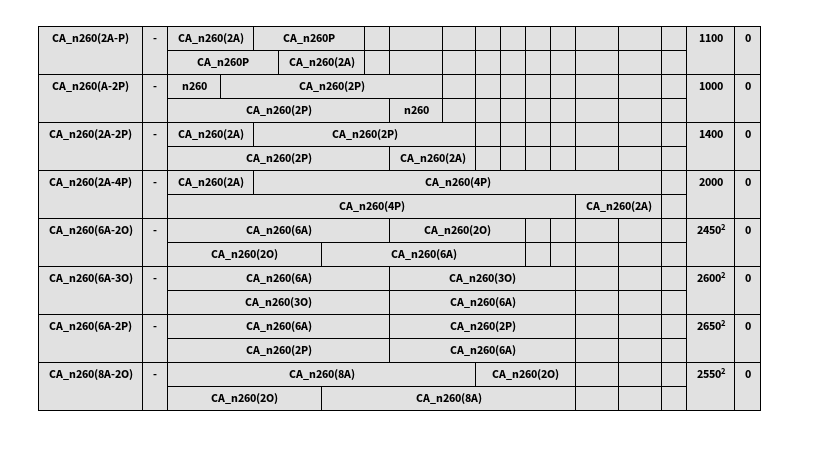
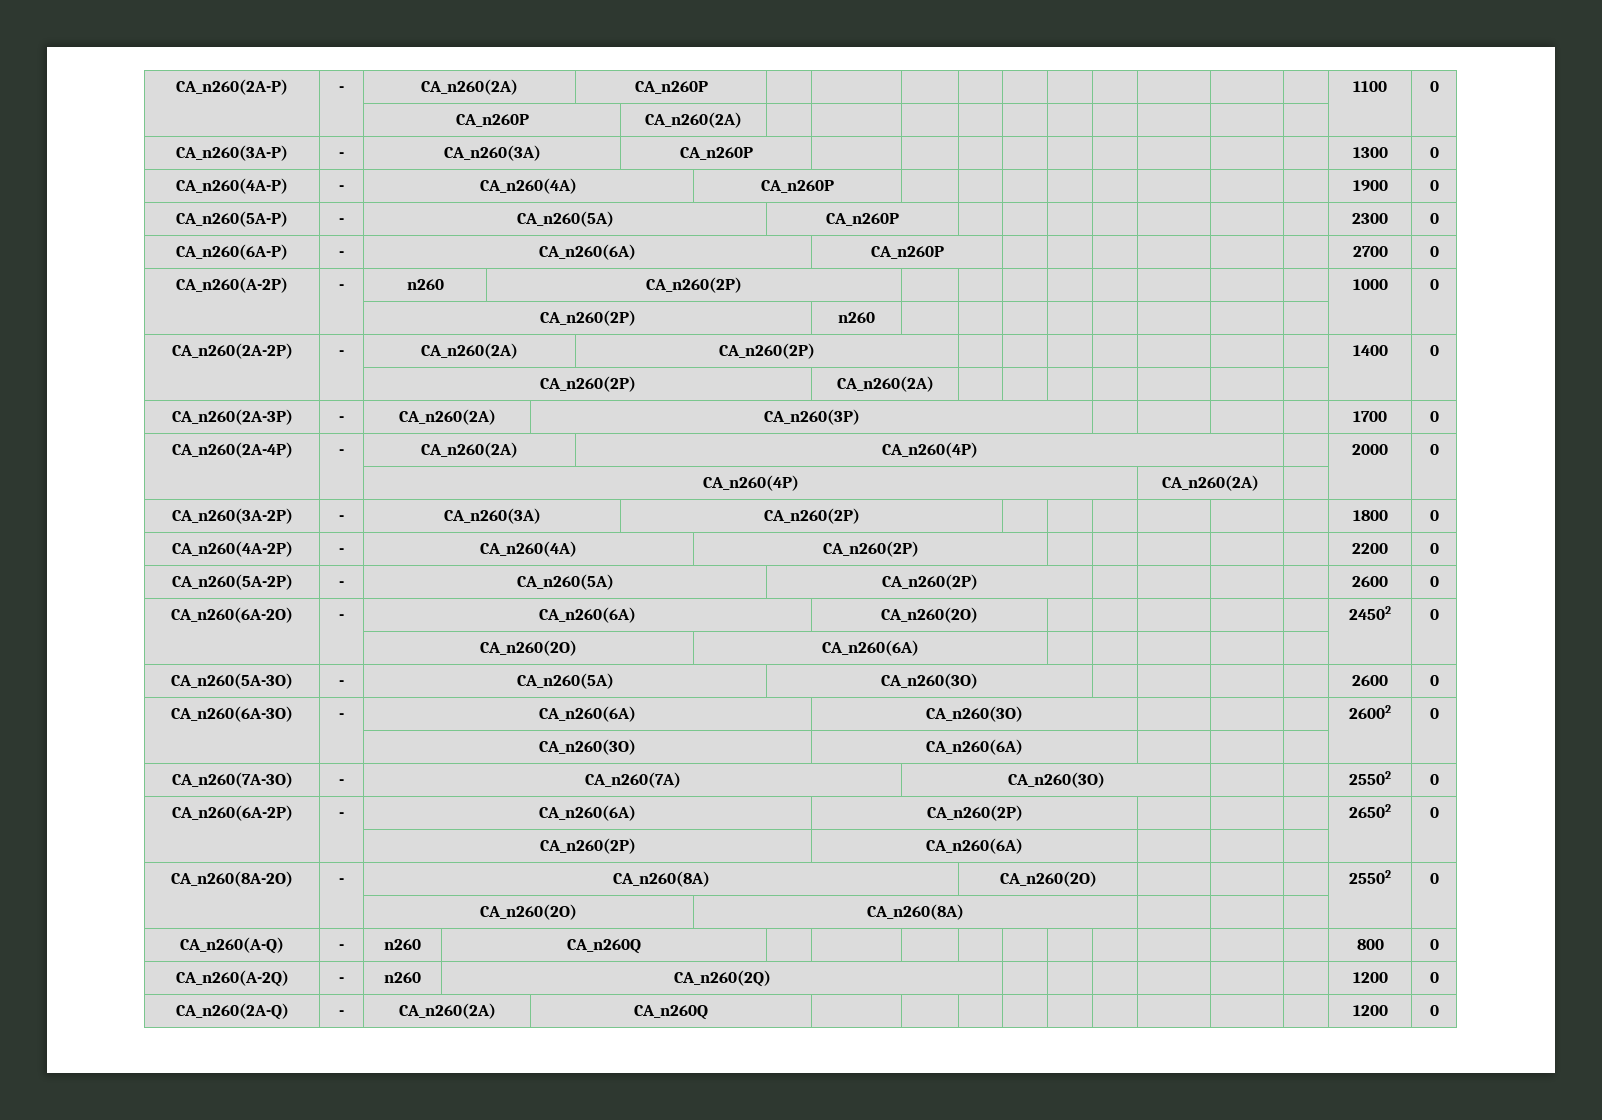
(355, 62) none -> [176,145,288,161] [339,152,344,158] [443,145,541,161] [679,147,753,160] [1352,147,1388,158] [1429,147,1439,158] [176,178,288,194] [339,185,344,191] [480,178,577,194] [761,180,834,193] [1352,180,1388,191] [1429,180,1439,191] [176,211,288,227] [339,218,344,224] [516,211,614,227] [826,213,899,226] [1352,213,1388,224] [1429,213,1439,224] [176,244,288,260] [339,251,344,257] [539,244,636,260] [870,246,944,259] [1352,246,1388,257] [1429,246,1439,257] // CA_n260(3A-P) | - | CA_n260(3A) | CA_n260P | | | | | | | | | | 1300 | 0 // CA_n260(4A-P) | - | CA_n260(4A) | CA_n260P | | | | | | | | | 1900 | 0 // CA_n260(5A-P) | - | CA_n260(5A) | CA_n260P | | | | | | | | 2300 | 0 // CA_n260(6A-P) | - | CA_n260(6A) | CA_n260P | | | | | | | 2700 | 0
(466, 158) none -> [171,409,293,425] [339,416,344,422] [398,409,496,425] [763,409,860,425] [1353,411,1387,422] [1429,411,1439,422] // CA_n260(2A-3P) | - | CA_n260(2A) | CA_n260(3P) | | | | | 1700 | 0
(652, 206) none -> [171,508,293,524] [339,515,344,521] [443,508,541,524] [763,508,860,524] [1352,510,1388,521] [1429,510,1439,521] [171,541,293,557] [339,548,344,554] [480,541,577,557] [822,541,919,557] [1352,543,1388,554] [1429,543,1439,554] [171,574,293,590] [339,581,344,587] [516,574,614,590] [881,574,978,590] [1352,576,1388,587] [1429,576,1439,587] // CA_n260(3A-2P) | - | CA_n260(3A) | CA_n260(2P) | | | | | | | 1800 | 0 // CA_n260(4A-2P) | - | CA_n260(4A) | CA_n260(2P) | | | | | | 2200 | 0 // CA_n260(5A-2P) | - | CA_n260(5A) | CA_n260(2P) | | | | | 2600 | 0
(457, 254) none -> [171,673,293,689] [339,680,344,686] [516,673,614,689] [881,673,978,689] [1352,675,1388,686] [1429,675,1439,686] // CA_n260(5A-3O) | - | CA_n260(5A) | CA_n260(3O) | | | | | 2600 | 0
(516, 302) none -> [171,772,293,788] [339,779,344,785] [584,772,681,788] [1007,772,1105,788] [1349,771,1391,785] [1429,774,1439,785] // CA_n260(7A-3O) | - | CA_n260(7A) | CA_n260(3O) | | | 25502 | 0
(482, 398) none -> [180,937,284,954] [339,944,344,950] [384,939,421,950] [567,939,641,954] [1356,939,1384,950] [1429,939,1439,950] [175,970,289,987] [339,977,344,983] [384,972,421,983] [673,970,771,987] [1352,972,1388,983] [1429,972,1439,983] [175,1003,289,1020] [339,1010,344,1016] [398,1003,496,1019] [634,1005,708,1020] [1352,1005,1388,1016] [1429,1005,1439,1016] // CA_n260(A-Q) | - | n260 | CA_n260Q | | | | | | | | | | | 800 | 0 // CA_n260(A-2Q) | - | n260 | CA_n260(2Q) | | | | | | | 1200 | 0 // CA_n260(2A-Q) | - | CA_n260(2A) | CA_n260Q | | | | | | | | | | 1200 | 0

